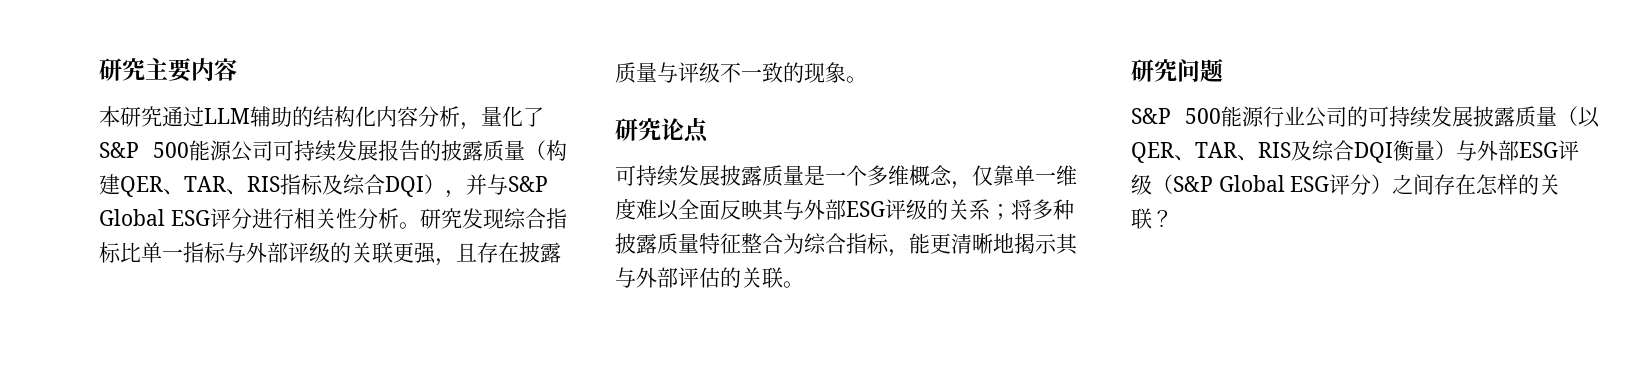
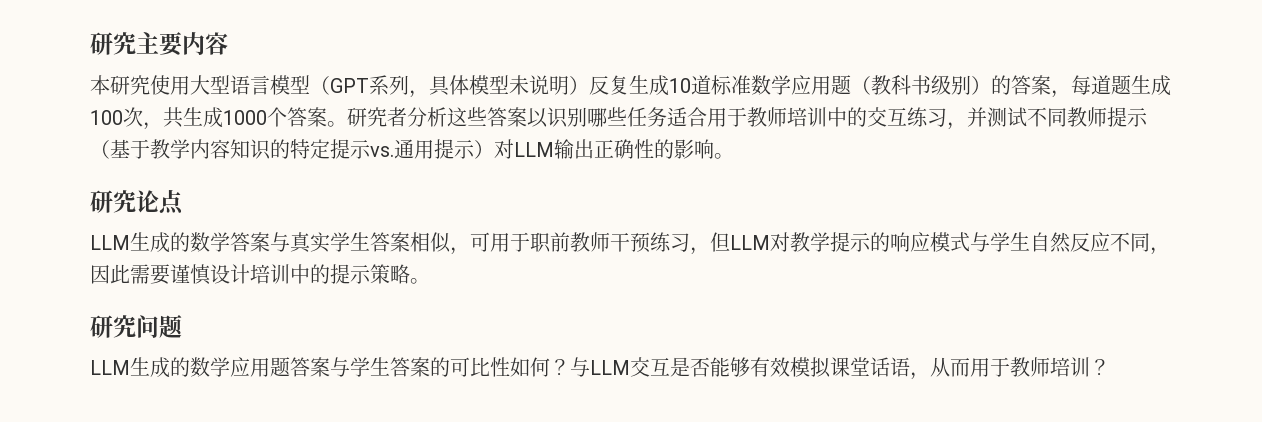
[162,106,544,130] [99,140,567,162] [99,174,548,198] [99,208,567,229] [99,242,561,266] [615,62,867,83] [615,117,709,143] [615,165,1077,189] [615,198,1074,221] [615,233,1078,257] [615,267,804,288] [1131,58,1223,82] [1131,106,1600,128] [1131,140,1579,163] [1131,174,1561,195] [1131,208,1152,229] 通过LLM辅助的结构化内容分析，量化了S&P 500能源公司可持续发展报告的披露质量（构建QER、TAR、RIS指标及综合DQI），并与S&P Global ESG评分进行相关性分析。研究发现综合指标比单一指标与外部评级的关联更强，且存在披露质量与评级不一致的现象。 // 研究论点 // 可持续发展披露质量是一个多维概念，仅靠单一维度难以全面反映其与外部ESG评级的关系；将多种披露质量特征整合为综合指标，能更清晰地揭示其与外部评估的关联。 // 研究问题 // S&P 500能源行业公司的可持续发展披露质量（以QER、TAR、RIS及综合DQI衡量）与外部ESG评级（S&P Global ESG评分）之间存在怎样的关联 -> [150,75,1171,98] [90,107,1148,130] [90,139,734,160] [90,189,184,215] [90,232,1170,255] [90,264,430,285] [90,314,182,338] [90,357,1090,380] 使用大型语言模型（GPT系列，具体模型未说明）反复生成10道标准数学应用题（教科书级别）的答案，每道题生成100次，共生成1000个答案。研究者分析这些答案以识别哪些任务适合用于教师培训中的交互练习，并测试不同教师提示（基于教学内容知识的特定提示vs.通用提示）对LLM输出正确性的影响。 // 研究论点 // LLM生成的数学答案与真实学生答案相似，可用于职前教师干预练习，但LLM对教学提示的响应模式与学生自然反应不同，因此需要谨慎设计培训中的提示策略。 // 研究问题 // LLM生成的数学应用题答案与学生答案的可比性如何？与LLM交互是否能够有效模拟课堂话语，从而用于教师培训

